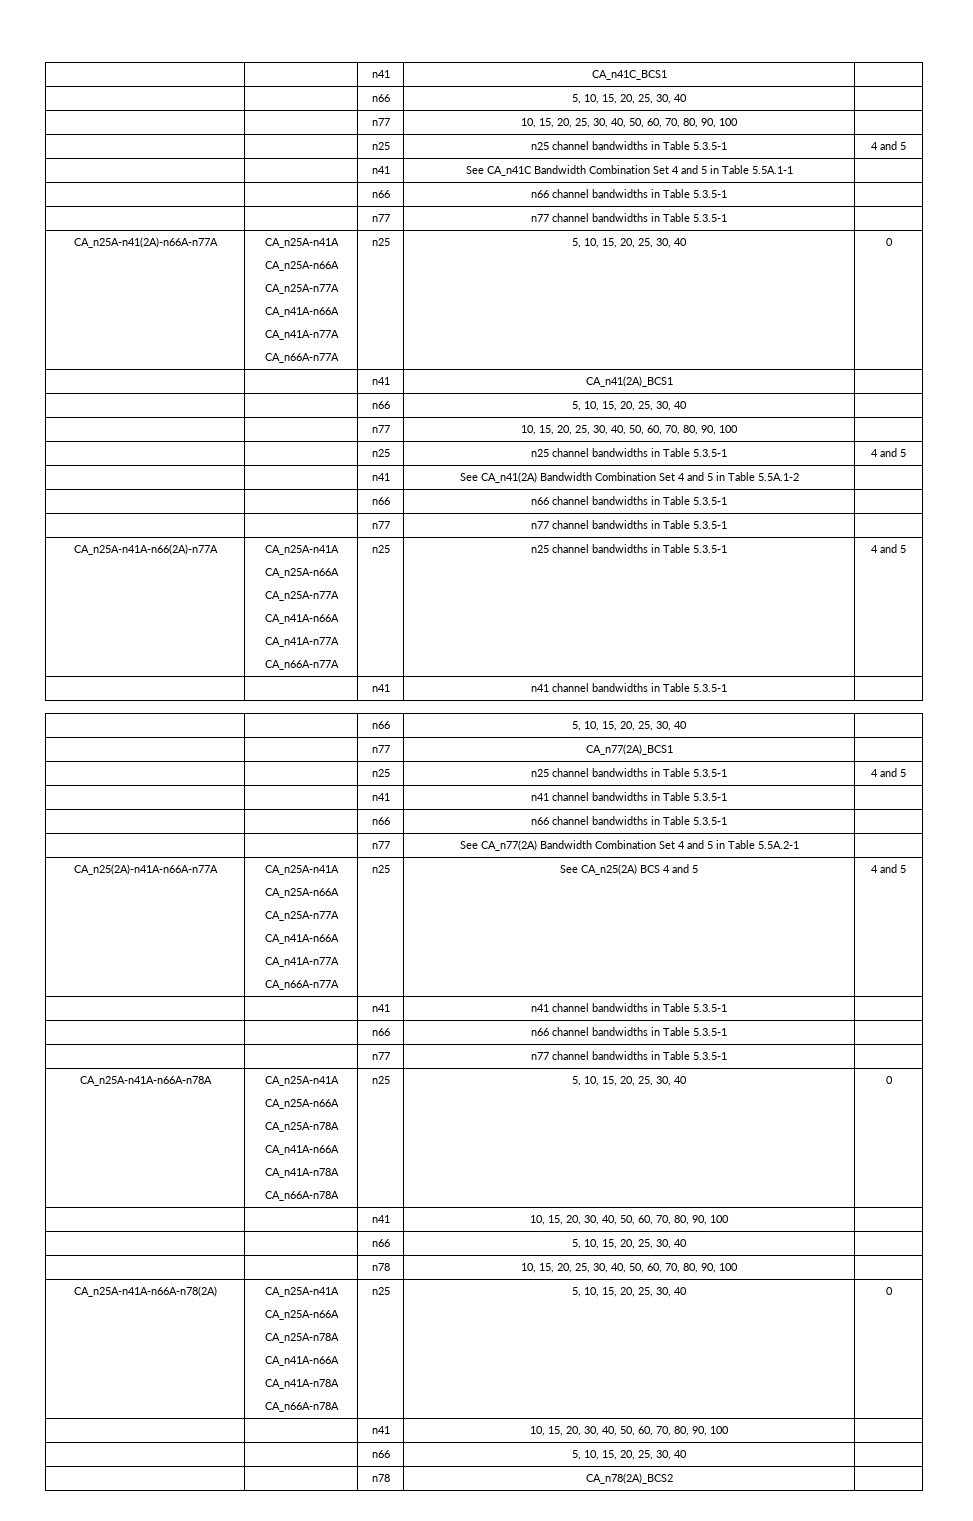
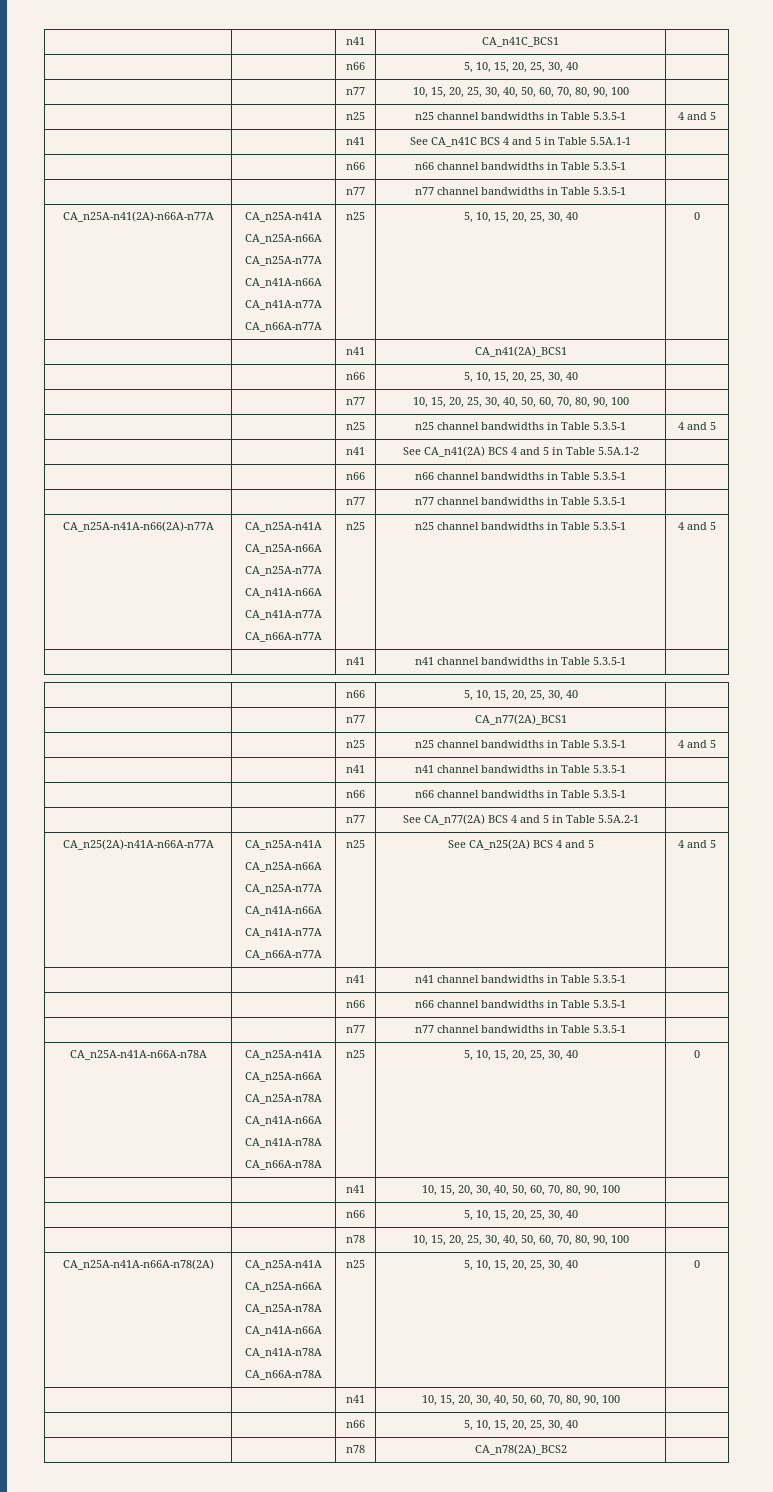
[533,165,669,174] Bandwidth Combination Set -> [480,137,500,145] BCS
[539,472,675,481] Bandwidth Combination Set -> [487,447,508,455] BCS
[539,840,675,849] Bandwidth Combination Set -> [487,815,508,823] BCS

